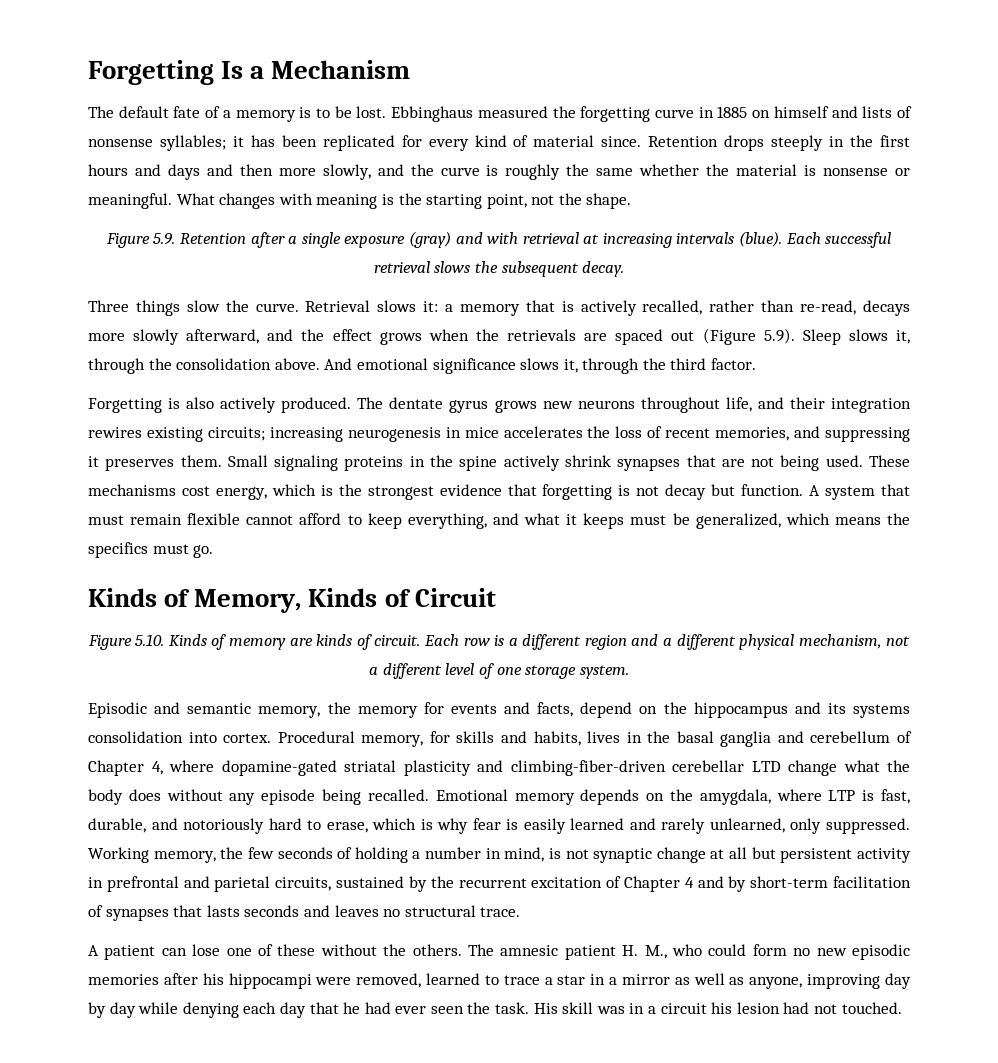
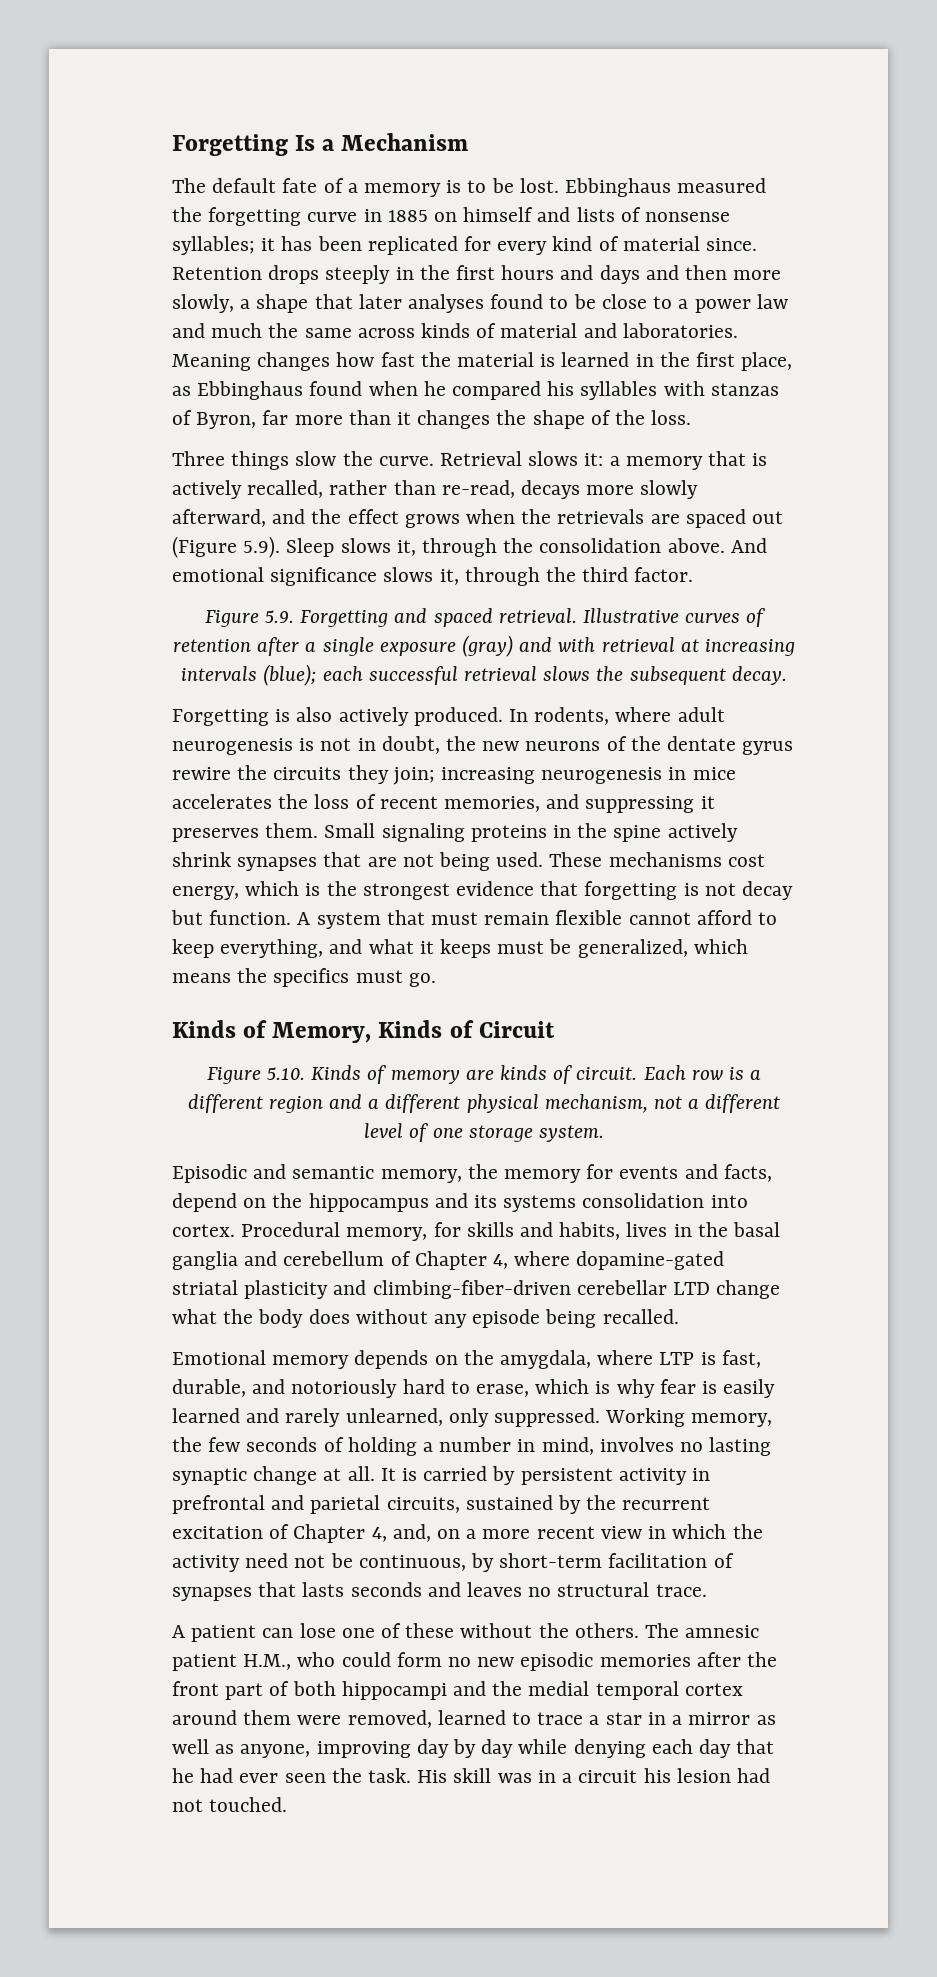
[377,164,910,180] [88,193,632,209] [105,231,892,248] [373,261,625,277] and the curve is roughly the same whether the material is nonsense or meaningful. What changes with meaning is the starting point, not the shape. // Figure 5.9. Retention after a single exposure (gray) and with retrieval at increasing intervals (blue). Each successful retrieval slows the subsequent decay. -> [240,294,788,313] [172,323,738,338] [172,352,793,371] [172,381,779,400] [172,410,692,429] a shape that later analyses found to be close to a power law and much the same across kinds of material and laboratories. Meaning changes how fast the material is learned in the first place, as Ebbinghaus found when he compared his syllables with stanzas of Byron, far more than it changes the shape of the loss.
(757, 364) none -> [204,608,766,627] [172,635,796,657] [181,664,787,686] // Figure 5.9. Forgetting and spaced retrieval. Illustrative curves of retention after a single exposure (gray) and with retrieval at increasing intervals (blue); each successful retrieval slows the subsequent decay.
[357,397,912,413] [88,427,265,442] The dentate gyrus grows new neurons throughout life, and their integration rewires existing circuits; -> [509,707,725,725] [172,736,794,755] [172,765,435,785] In rodents, where adult neurogenesis is not in doubt, the new neurons of the dentate gyrus rewire the circuits they join;
(429, 795) none -> (679, 1316) //
[548,847,776,863] is not synaptic change at all but -> [599,1437,772,1456] [172,1466,516,1485] involves no lasting synaptic change at all. It is carried by
[684,876,724,888] 4 and -> [371,1524,763,1542] [172,1553,466,1572] 4, and, on a more recent view in which the activity need not be continuous,
[622,945,667,959] H. M., -> [243,1654,292,1670] H.M.,
[202,973,312,989] his hippocampi -> [747,1652,778,1667] [172,1681,743,1700] [172,1710,292,1725] the front part of both hippocampi and the medial temporal cortex around them

